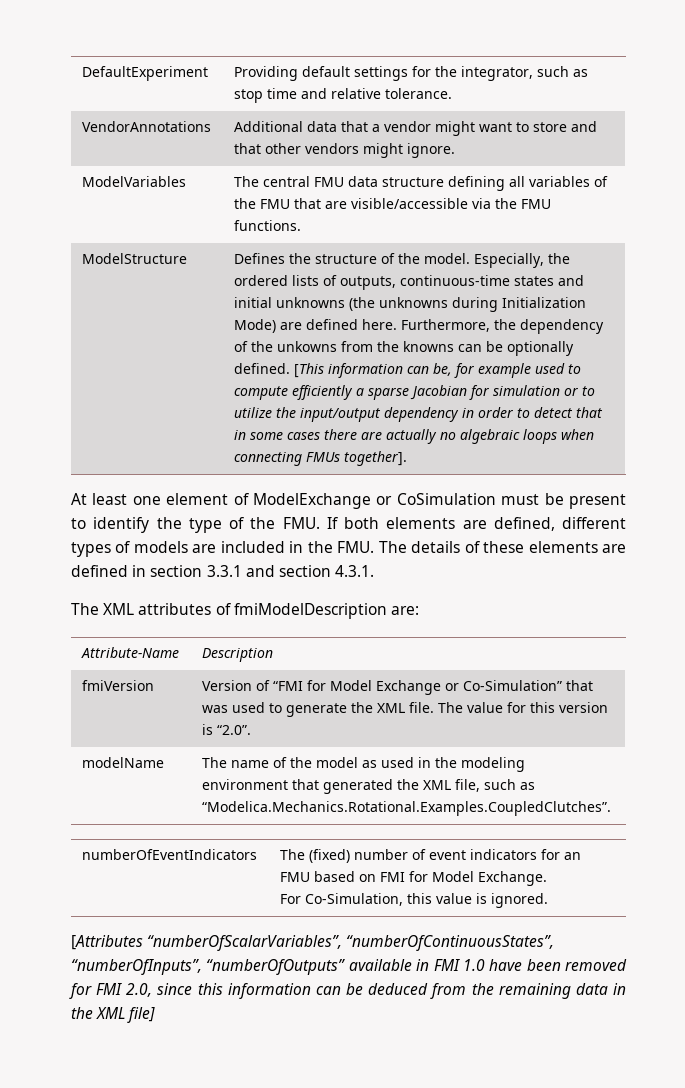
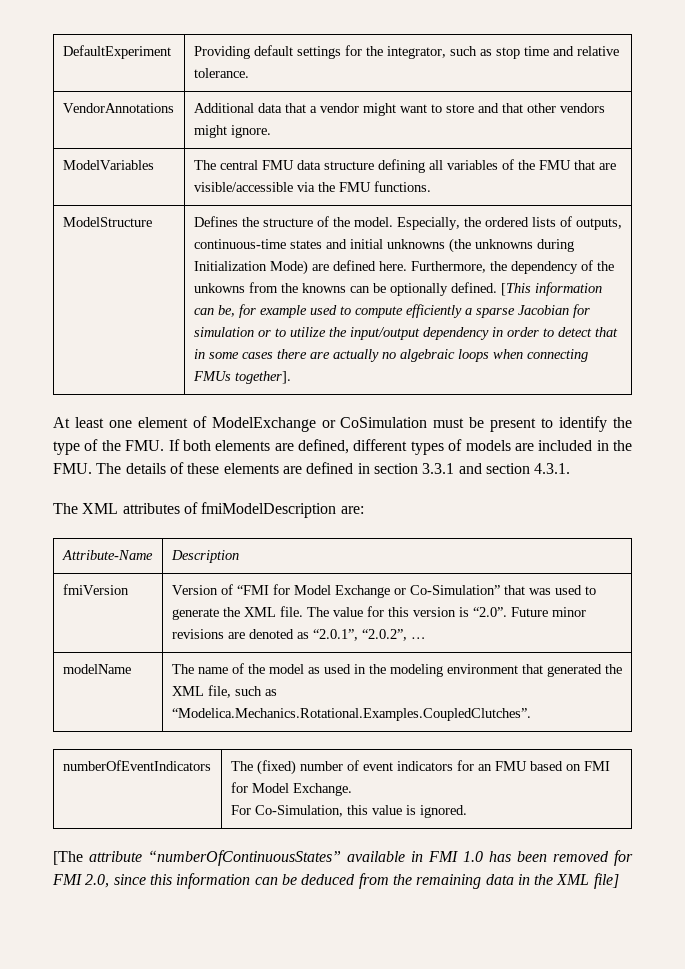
(252, 730) none -> [510,607,586,617] [171,629,426,641] Future minor revisions are denoted as “2.0.1”, “2.0.2”, …
[71,935,555,951] [71,959,346,975] [Attributes “numberOfScalarVariables”, “numberOfContinuousStates”, “numberOfInputs”, “numberOfOutputs” -> [53,850,341,866] [The attribute “numberOfContinuousStates”
[489,959,523,971] have -> [489,851,511,862] has

